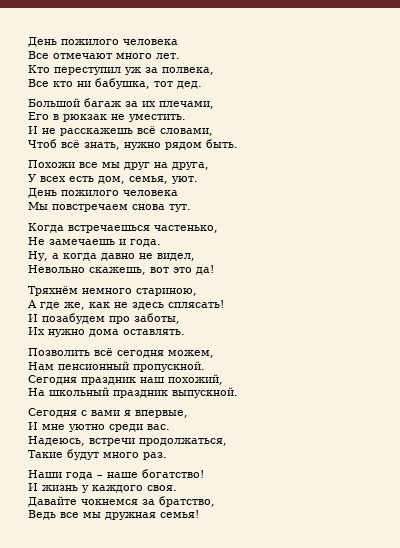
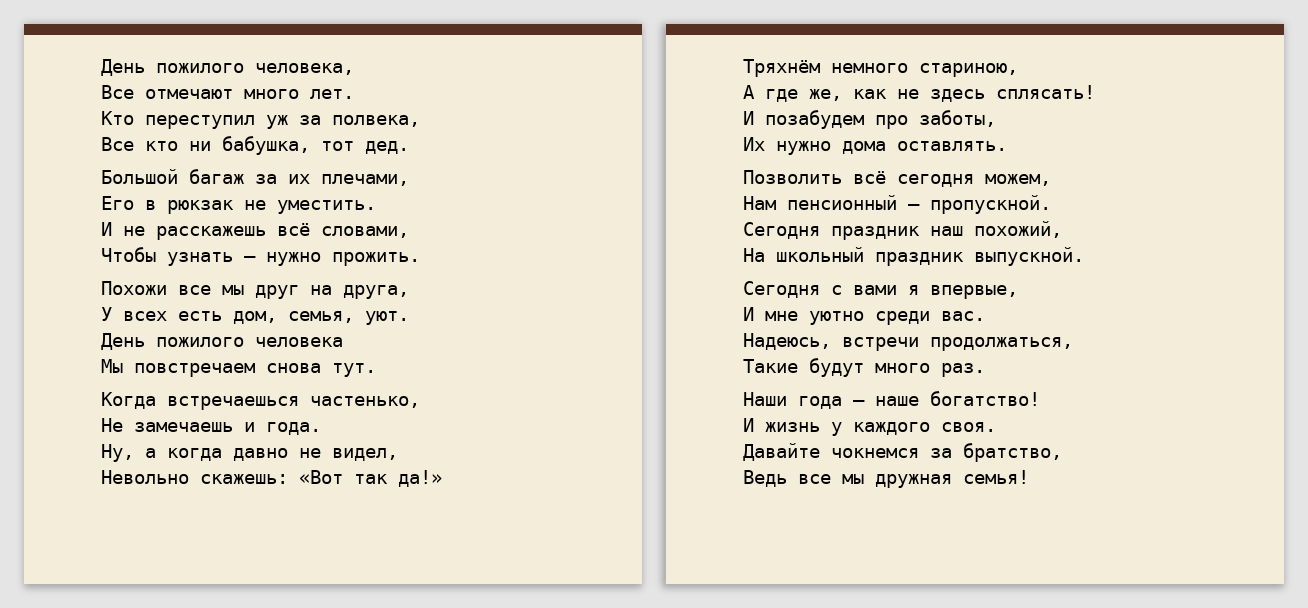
[28,37,178,47] День пожилого человека -> [101,59,354,76] День пожилого человека,
[28,139,238,150] Чтоб всё знать, нужно рядом быть. -> [101,247,420,266] Чтобы узнать – нужно прожить.
[89,265,214,275] скажешь, вот это да! -> [200,470,442,487] скажешь: «Вот так да!»
(129, 365) none -> [908,204,920,210] –

